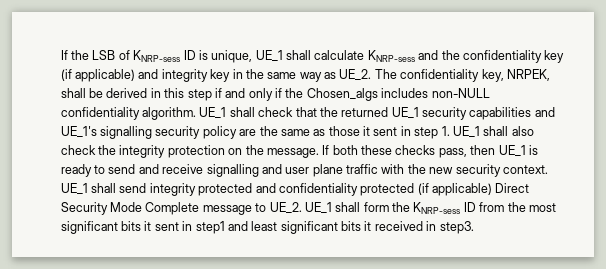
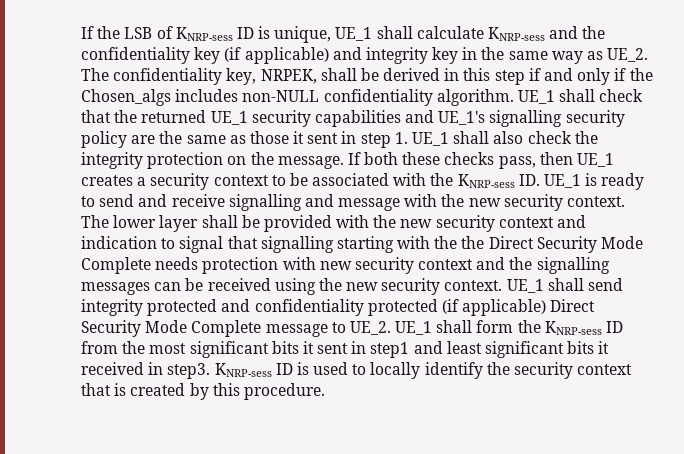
(526, 150) none -> [80,173,582,190] creates a security context to be associated with the KNRP-sess ID. UE_1
[285,164,379,177] user plane traffic -> [338,198,401,211] message
(548, 169) none -> [80,215,587,232] [80,236,644,253] [80,257,610,274] [80,278,503,295] The lower layer shall be provided with the new security context and indication to signal that signalling starting with the the Direct Security Mode Complete needs protection with new security context and the signalling messages can be received using the new security context.
(474, 227) none -> [214,362,633,379] [80,383,325,400] KNRP-sess ID is used to locally identify the security context that is created by this procedure.

